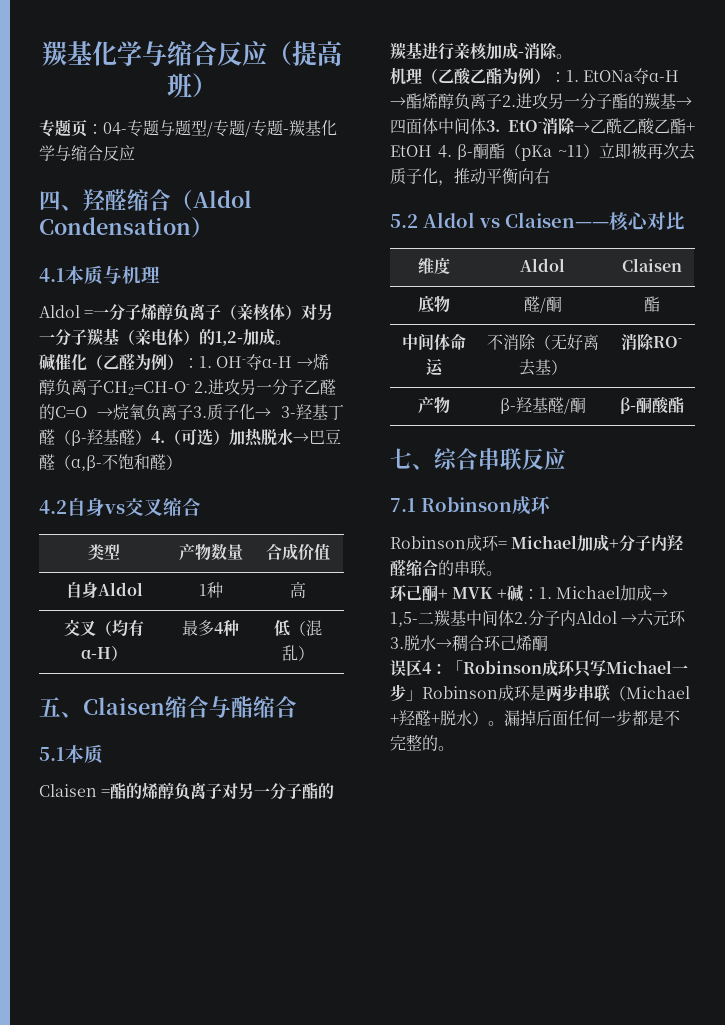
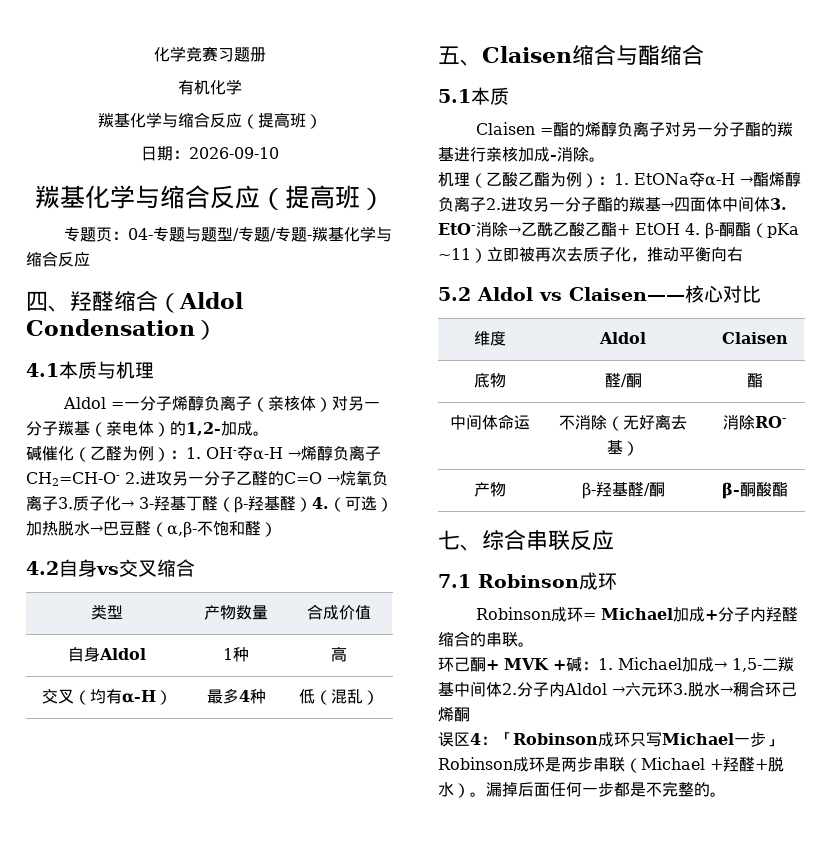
(41, 53) none -> [153,46,266,62] [177,79,242,95] [97,112,322,129] [140,146,279,161] 化学竞赛习题册 // 有机化学 // 羰基化学与缩合反应（提高班） // 日期：2026-09-10 //

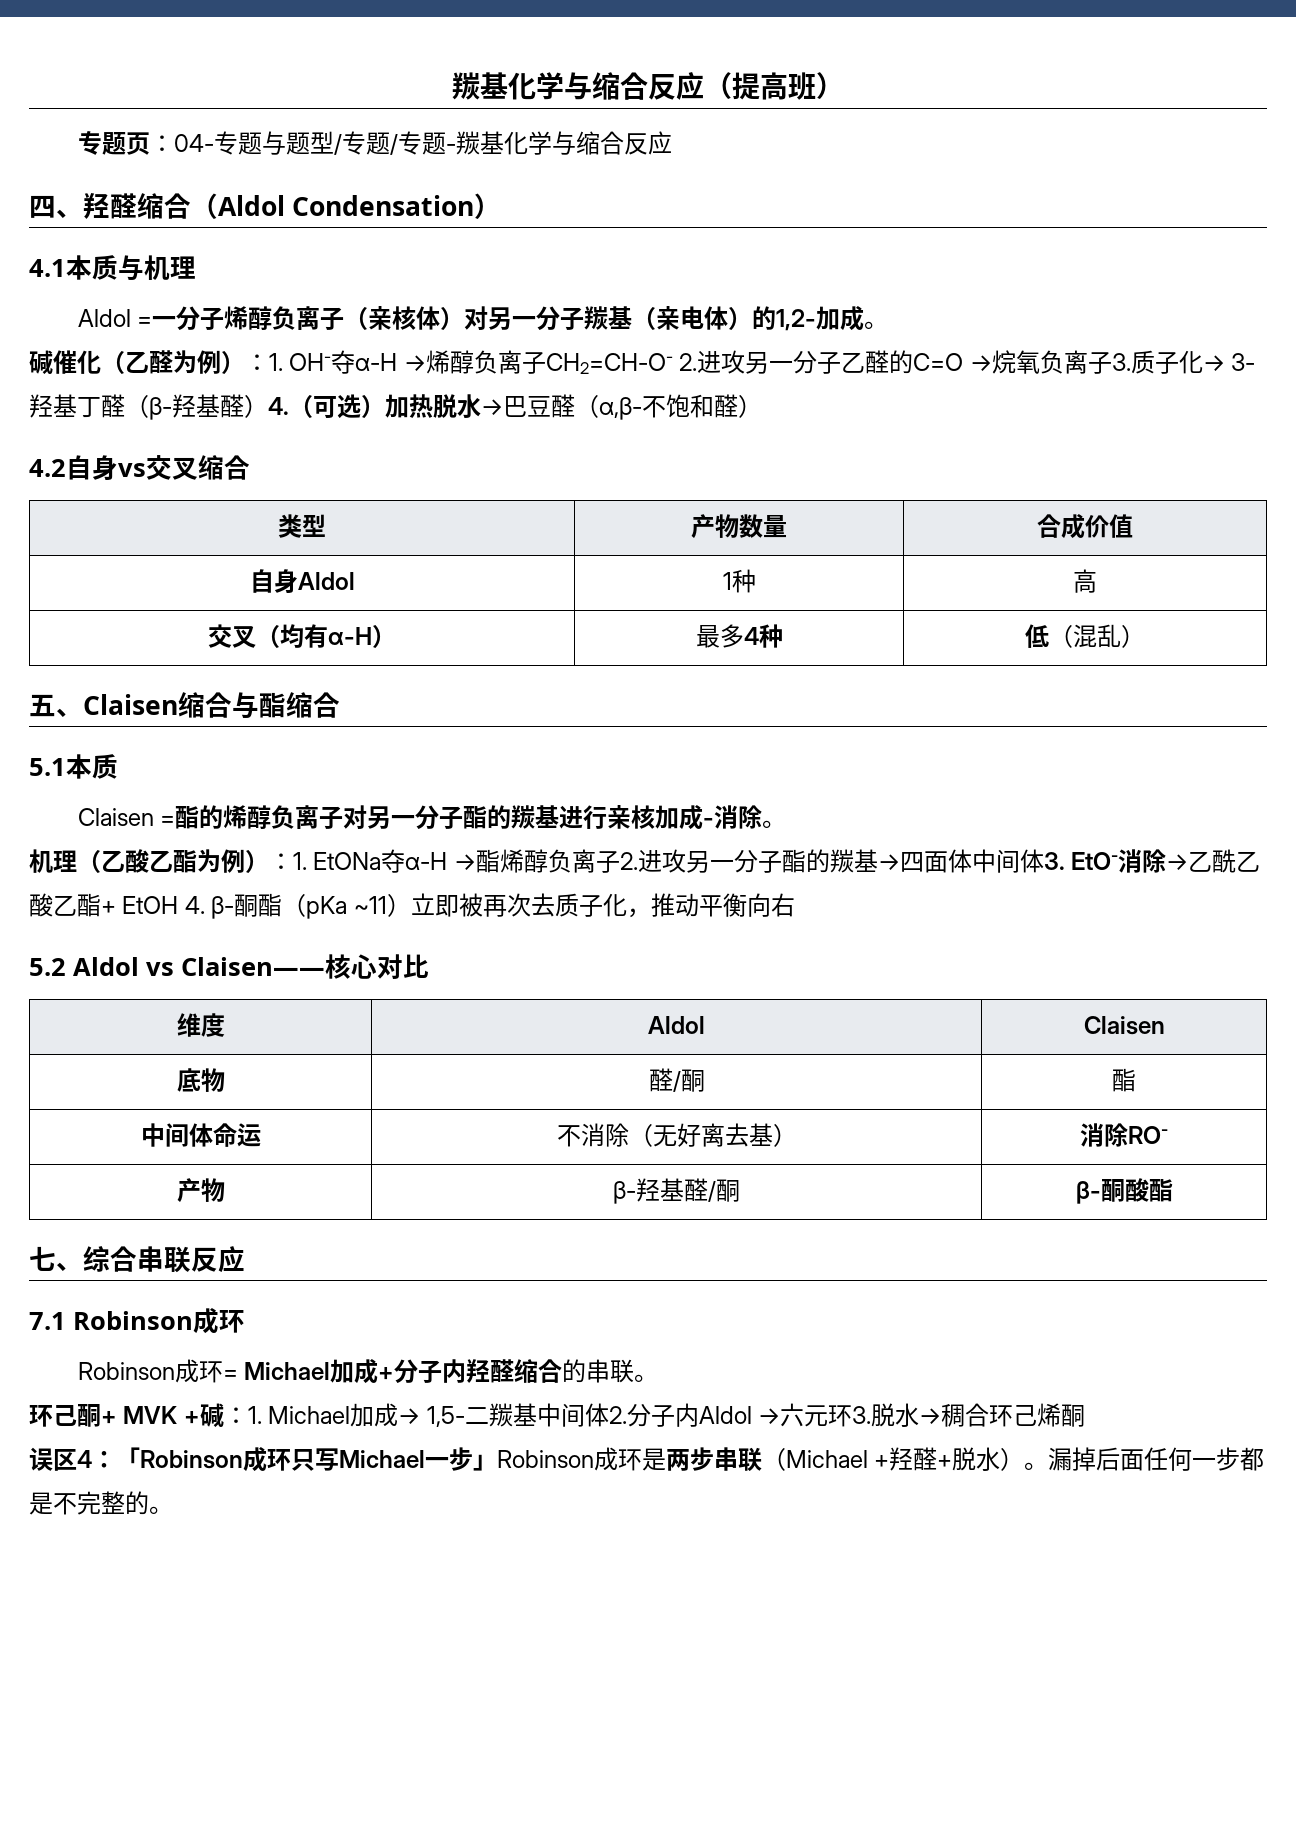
[153,46,266,62] [177,79,242,95] [97,112,322,129] [140,146,279,161] 化学竞赛习题册 // 有机化学 // 羰基化学与缩合反应（提高班） // 日期：2026-09-10 // -> (452, 86) none

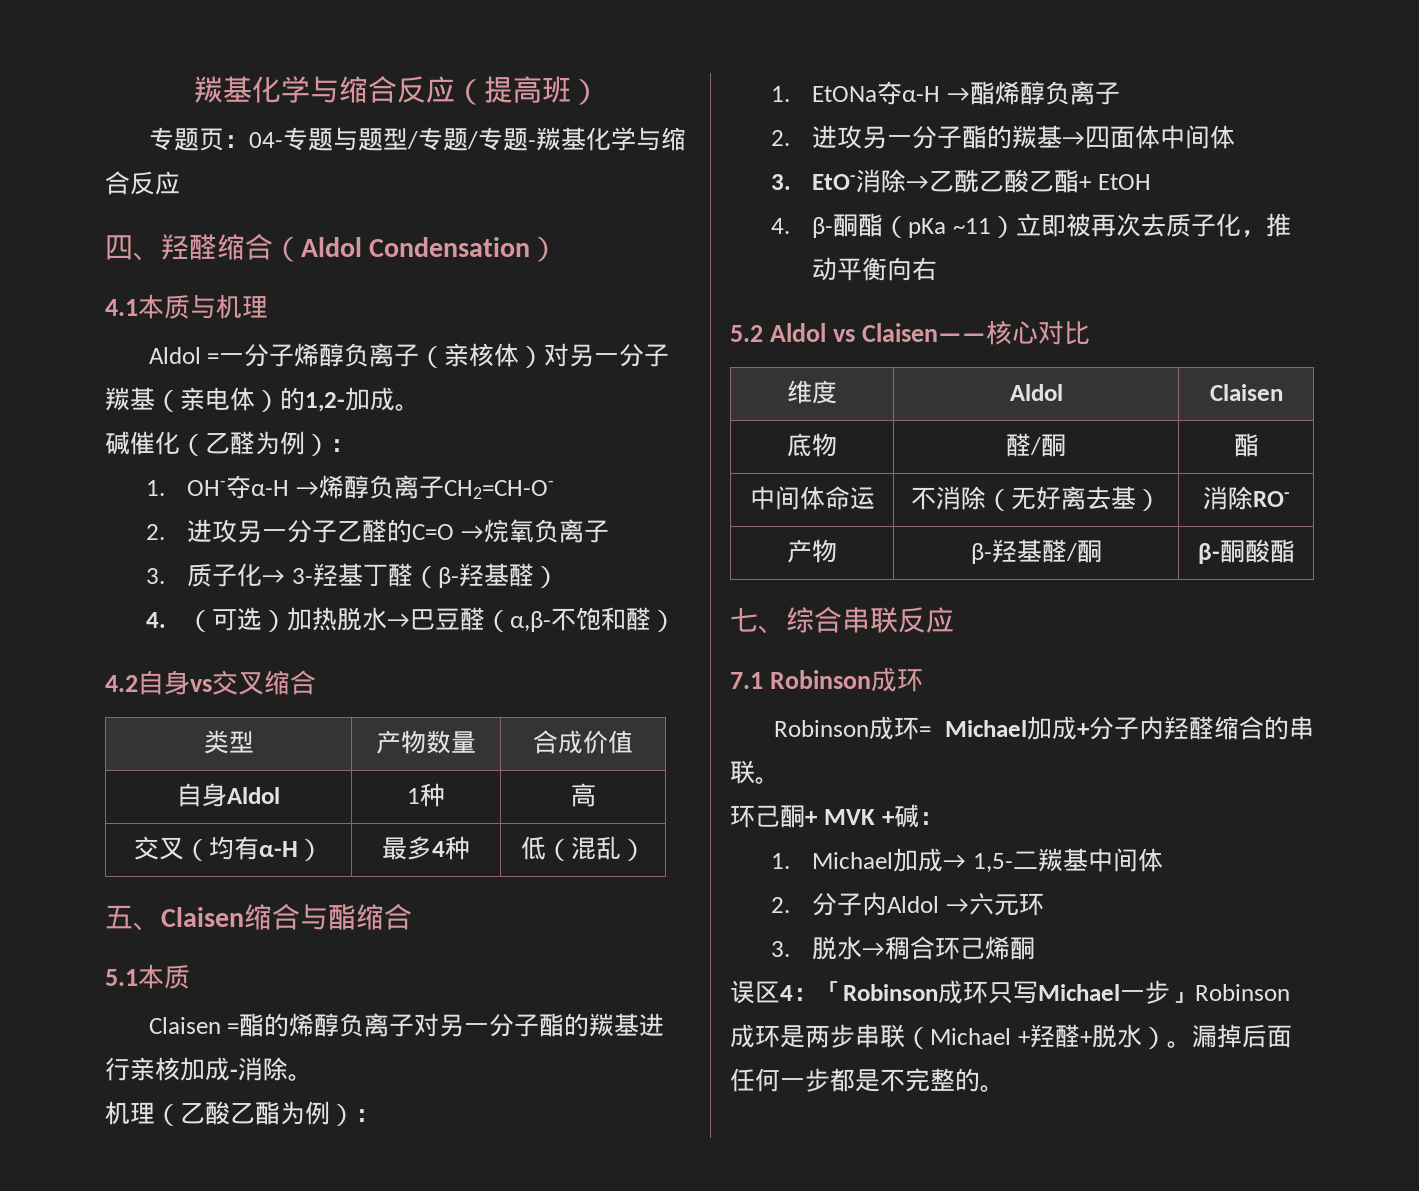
(269, 362) none -> (355, 445) //
(673, 363) none -> (554, 489) //
(1112, 363) none -> (609, 531) //
(268, 406) none -> (559, 577) //
(293, 861) none -> (380, 1115) //
(620, 862) none -> (1120, 93) //
(1044, 861) none -> (1236, 137) //
(179, 905) none -> (1151, 182) //
(248, 1415) none -> (944, 818) //
(609, 1415) none -> (1163, 860) //
(853, 1416) none -> (1044, 904) //

